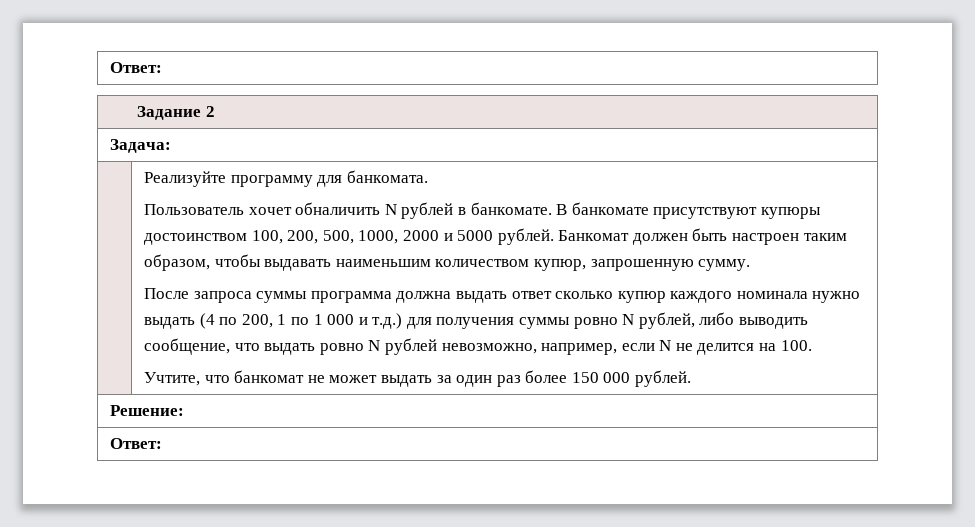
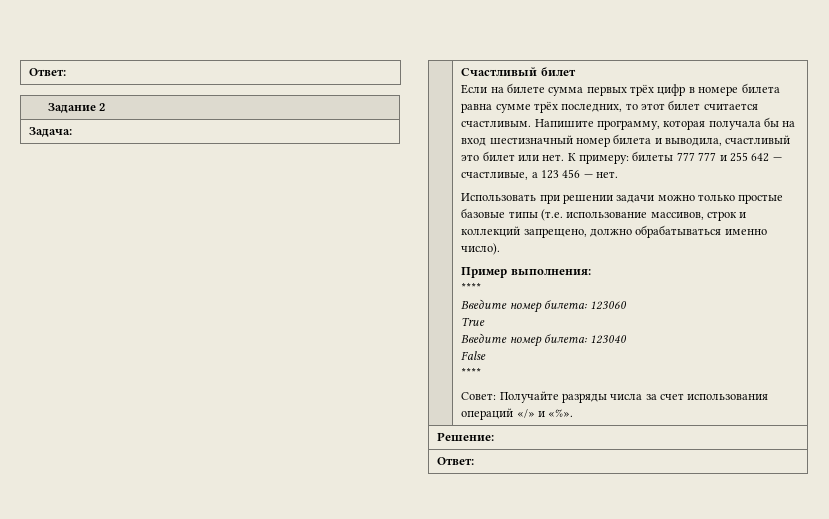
[143,170,428,187] [143,202,821,219] [143,228,847,245] [143,254,751,271] [143,288,861,303] [143,312,809,329] [143,338,812,355] [143,370,692,387] Реализуйте программу для банкомата. // Пользователь хочет обналичить N рублей в банкомате. В банкомате присутствуют купюры достоинством 100, 200, 500, 1000, 2000 и 5000 рублей. Банкомат должен быть настроен таким образом, чтобы выдавать наименьшим количеством купюр, запрошенную сумму. // После запроса суммы программа должна выдать ответ сколько купюр каждого номинала нужно выдать (4 по 200, 1 по 1 000 и т.д.) для получения суммы ровно N рублей, либо выводить сообщение, что выдать ровно N рублей невозможно, например, если N не делится на 100. // Учтите, что банкомат не может выдать за один раз более 150 000 рублей. -> [461,67,576,76] [461,83,780,96] [461,100,758,113] [461,117,796,130] [461,134,791,147] [461,151,782,164] [461,169,619,180] [461,193,784,204] [461,208,747,221] [461,225,767,238] [461,243,501,255] [461,267,591,278] [461,283,482,292] [461,299,628,313] [461,317,486,326] [461,333,628,347] [461,351,487,360] [461,368,482,377] [461,391,769,403] [461,408,574,420] Счастливый билет // Если на билете сумма первых трёх цифр в номере билета равна сумме трёх последних, то этот билет считается счастливым. Напишите программу, которая получала бы на вход шестизначный номер билета и выводила, счастливый это билет или нет. К примеру: билеты 777 777 и 255 642 — счастливые, а 123 456 — нет. // Использовать при решении задачи можно только простые базовые типы (т.е. использование массивов, строк и коллекций запрещено, должно обрабатываться именно число). // Пример выполнения: // **** // Введите номер билета: 123060 // True // Введите номер билета: 123040 // False // **** // Совет: Получайте разряды числа за счет использования операций «/» и «%».

